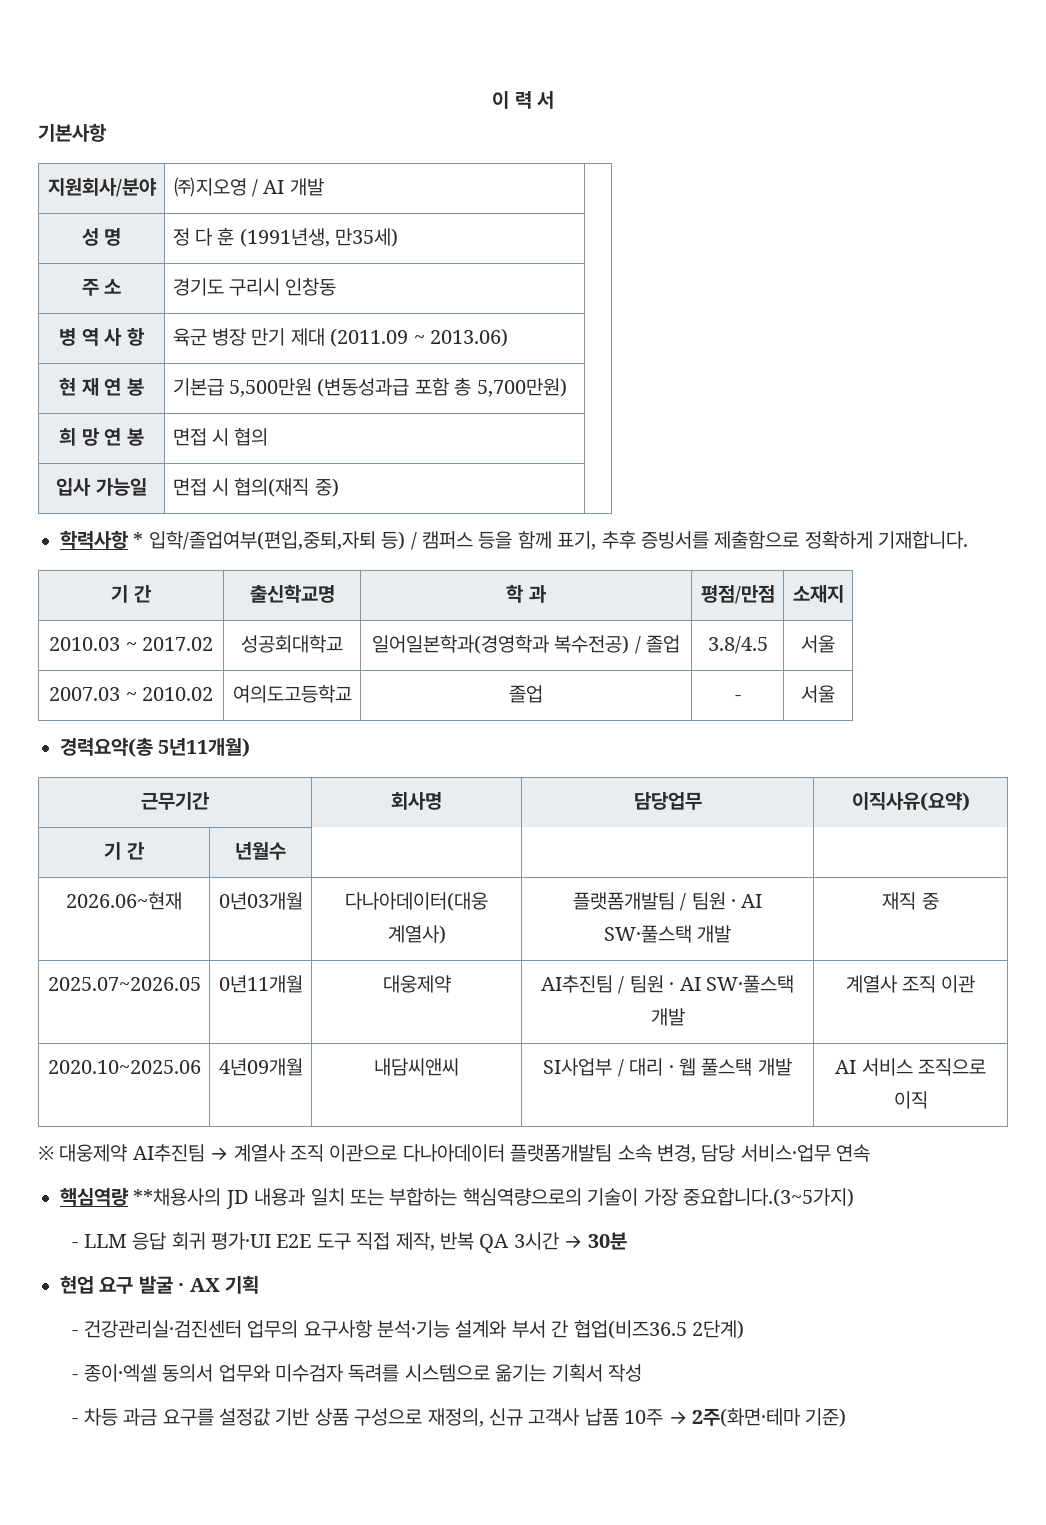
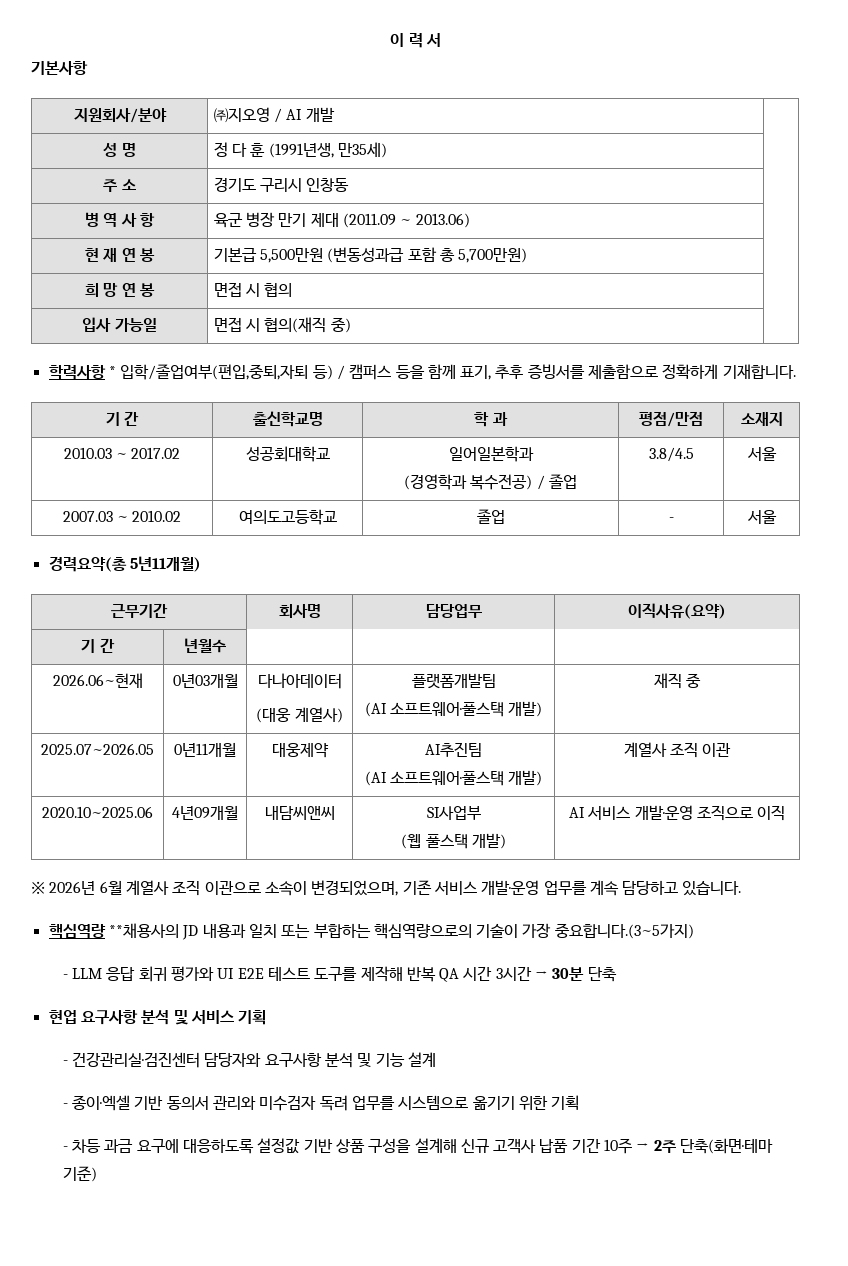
[371,635,549,654] 일어일본학과(경영학과 -> [448,446,534,462] [404,474,468,490] 일어일본학과 // (경영학과
[345,892,488,911] 다나아데이터(대웅 -> [257,673,342,689] [256,708,292,723] 다나아데이터 // (대웅
[680,892,763,911] [603,925,732,943] / 팀원 · AI SW·풀스택 개발 -> [364,701,543,717] // (AI 소프트웨어·풀스택 개발)
[618,975,794,994] [650,1008,685,1026] / 팀원 · AI SW·풀스택 개발 -> [364,770,543,786] // (AI 소프트웨어·풀스택 개발)
[617,1058,792,1077] / 대리 · 웹 풀스택 개발 -> [401,833,506,849] // (웹 풀스택 개발)
(913, 1067) none -> [634,805,693,820] 개발·운영
[59,1144,871,1163] 대웅제약 AI추진팀 → 계열사 조직 이관으로 다나아데이터 플랫폼개발팀 소속 변경, 담당 서비스·업무 연속 -> [49,880,742,896] 2026년 6월 계열사 조직 이관으로 소속이 변경되었으며, 기존 서비스 개발·운영 업무를 계속 담당하고 있습니다.
[210,1232,435,1251] 평가·UI E2E 도구 직접 제작, -> [170,966,403,982] 평가와 UI E2E 테스트 도구를 제작해
(510, 1243) none -> [463,966,493,981] 시간
(627, 1241) none -> [587,967,617,982] 단축
[99,1276,220,1294] 요구 발굴 · AX -> [80,1010,234,1025] 요구사항 분석 및 서비스
[247,1320,744,1339] [72,1364,642,1382] 업무의 요구사항 분석·기능 설계와 부서 간 협업(비즈36.5 2단계) // - 종이·엑셀 동의서 업무와 미수검자 독려를 시스템으로 옮기는 기획서 작성 -> [204,1052,436,1068] [62,1095,580,1111] 담당자와 요구사항 분석 및 기능 설계 // - 종이·엑셀 기반 동의서 관리와 미수검자 독려 업무를 시스템으로 옮기기 위한 기획
[162,1408,214,1426] 요구를 -> [136,1138,254,1154] 요구에 대응하도록
[354,1408,484,1427] 구성으로 재정의, -> [368,1138,457,1153] 구성을 설계해
(619, 1417) none -> [571,1138,601,1153] 기간
[691,1408,801,1427] 2주(화면·테마 -> [653,1138,774,1154] 2주 단축(화면·테마

